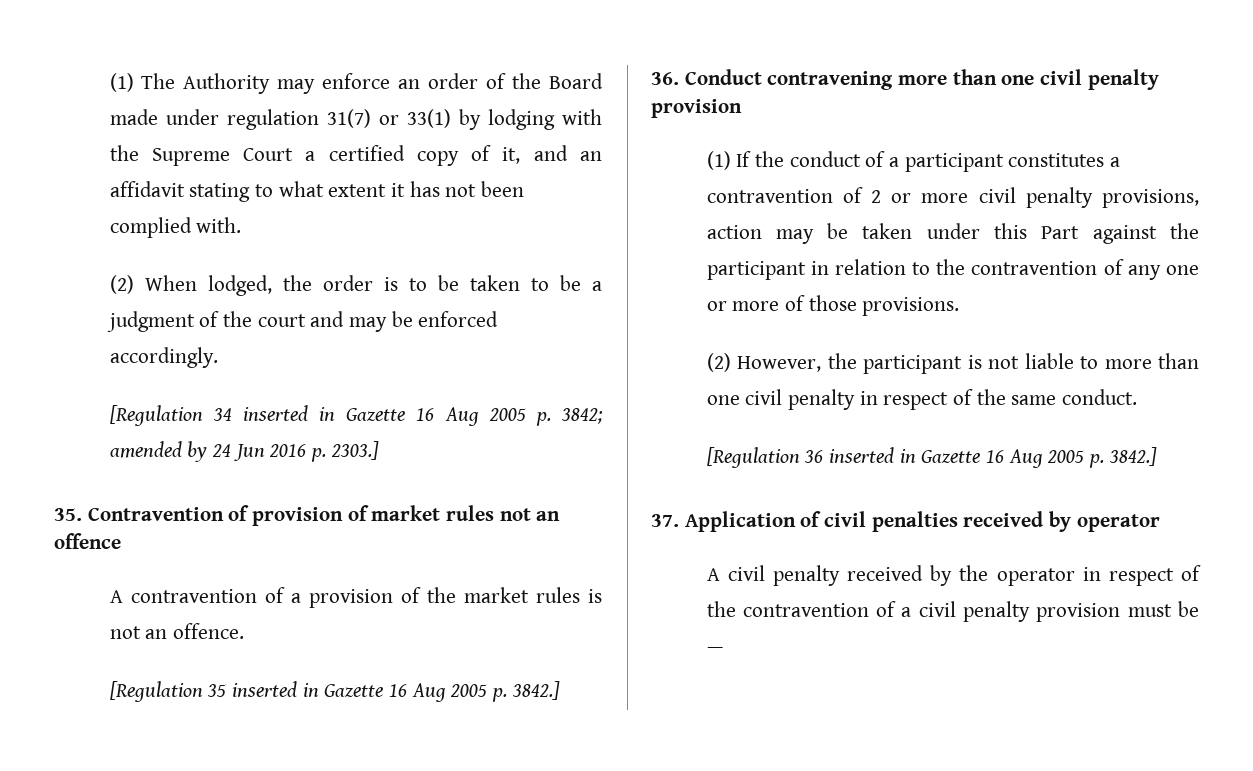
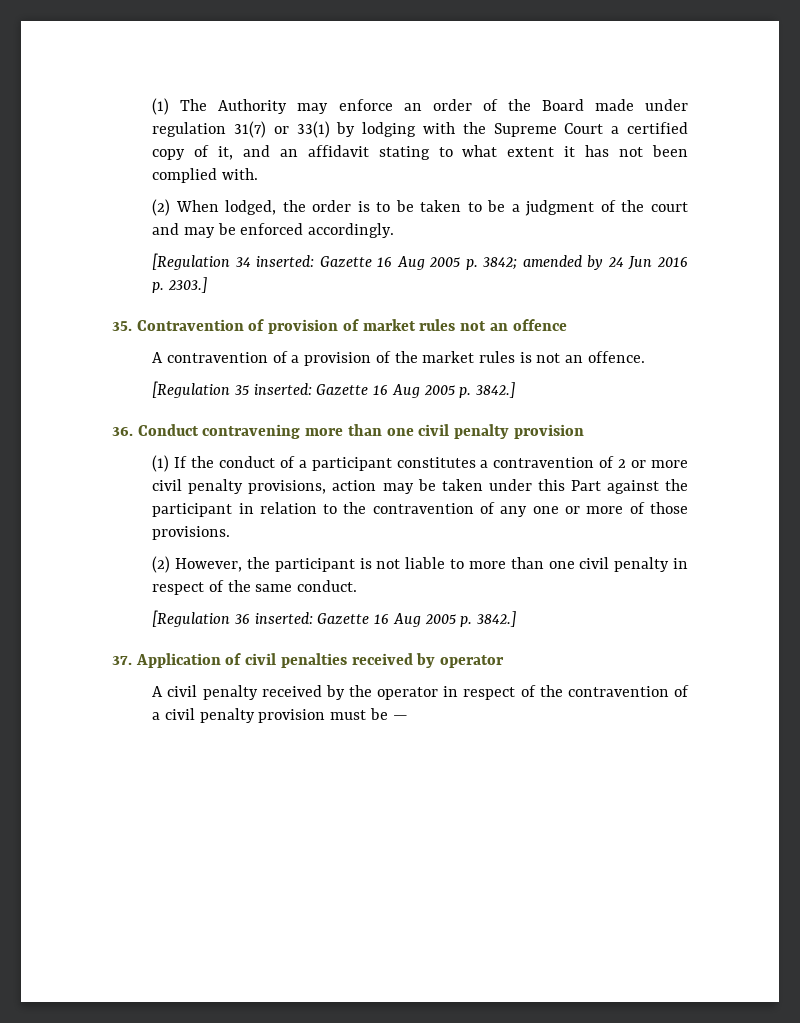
[242,405,336,421] inserted in -> [256,255,315,267] inserted:
[231,681,319,697] inserted in -> [253,383,312,395] inserted:
[828,447,916,463] inserted in -> [254,612,313,624] inserted:

